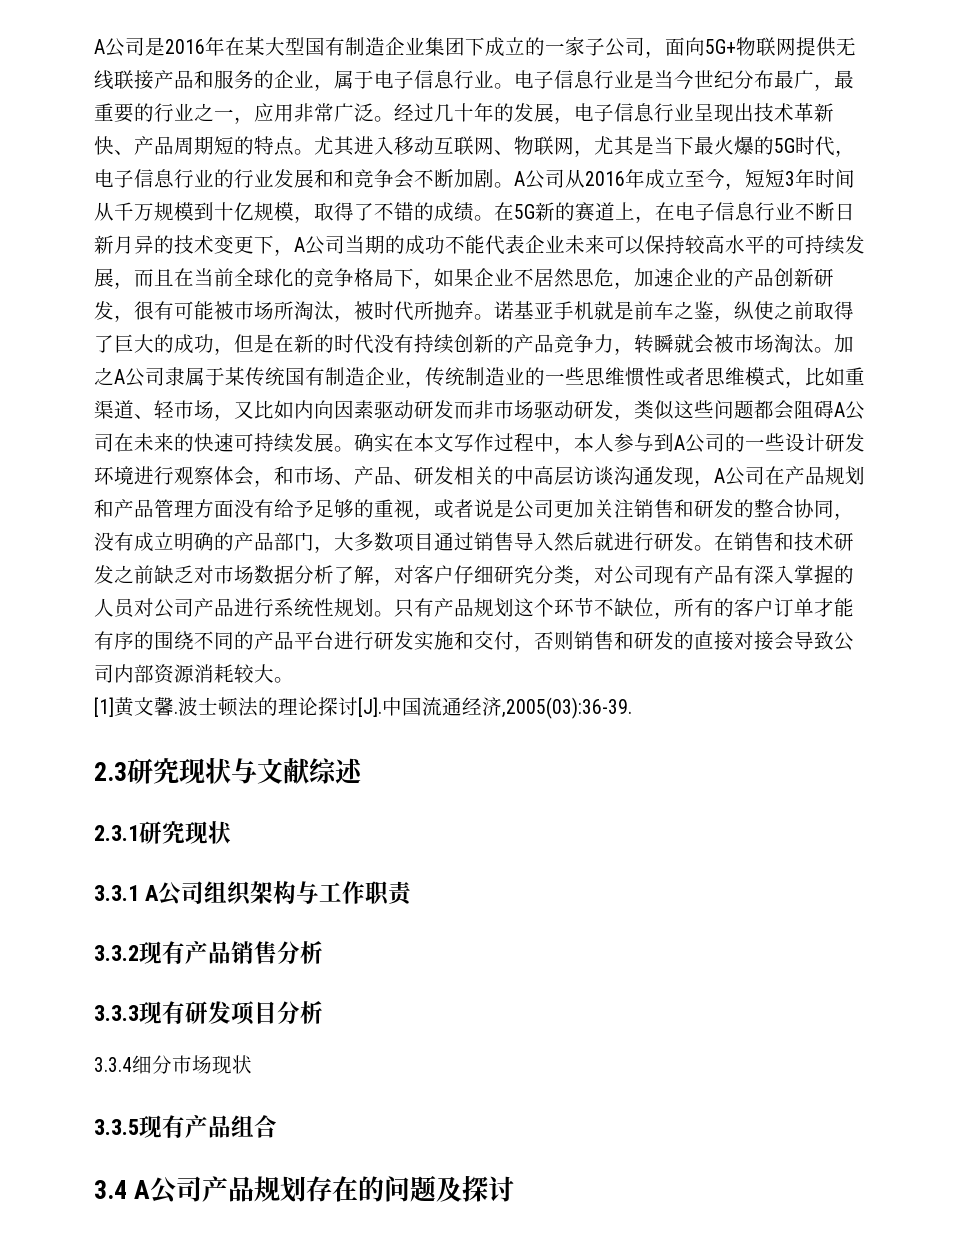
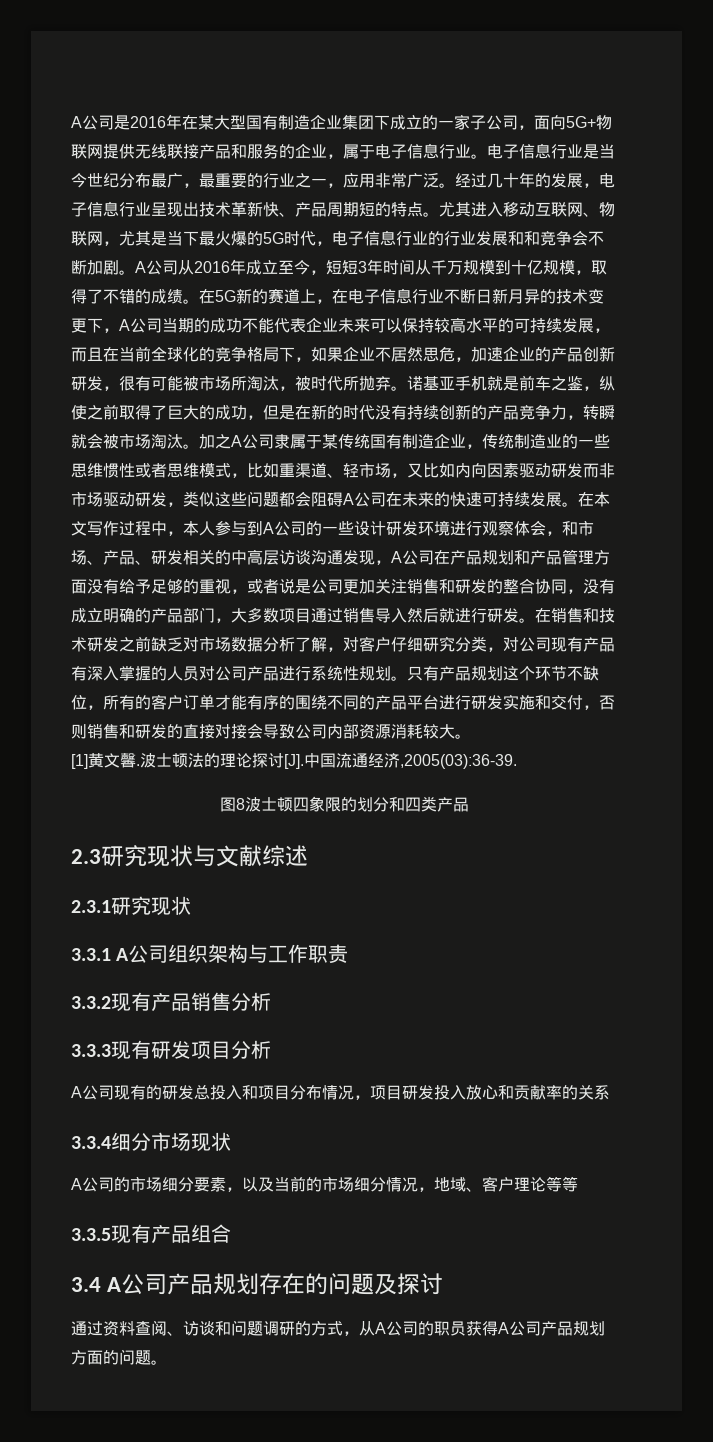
[354,433,394,453] 确实 -> (578, 504) none
(632, 708) none -> [219,796,469,812] // 图8波士顿四象限的划分和四类产品
[94,1055,252,1074] 3.3.4细分市场现状 -> [71,1084,610,1100] [71,1132,231,1152] [71,1176,578,1192] A公司现有的研发总投入和项目分布情况，项目研发投入放心和贡献率的关系 // 3.3.4细分市场现状 // A公司的市场细分要素，以及当前的市场细分情况，地域、客户理论等等
(515, 1189) none -> [71,1320,605,1336] [71,1349,167,1365] // 通过资料查阅、访谈和问题调研的方式，从A公司的职员获得A公司产品规划方面的问题。

